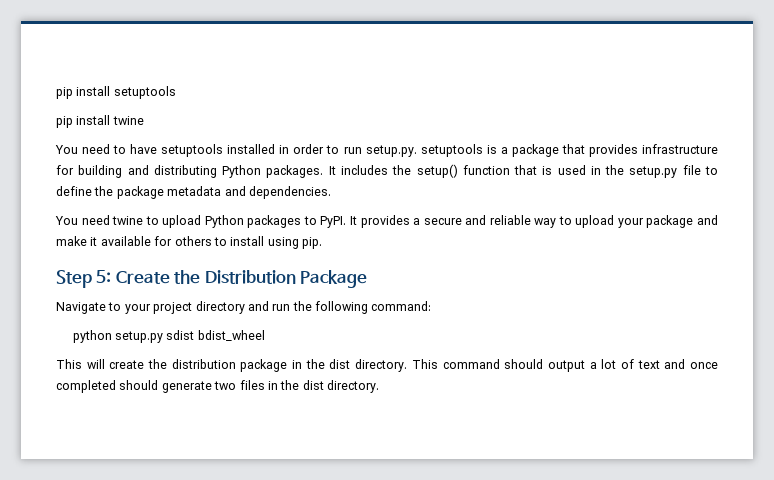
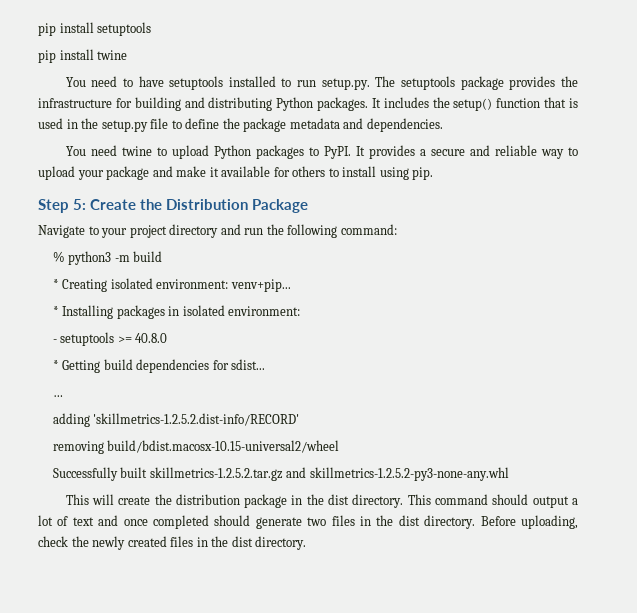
[279,144,325,154] in order -> (276, 81) none
[420,144,638,157] setuptools is a package that provides -> [375,76,579,90] The setuptools package provides the
[72,330,265,343] python setup.py sdist bdist_wheel -> [52,251,163,265] [52,278,291,292] [52,305,301,319] [52,332,168,346] [52,359,266,373] [52,395,63,397] [52,413,300,427] [52,440,340,454] [52,467,509,481] % python3 -m build // * Creating isolated environment: venv+pip... // * Installing packages in isolated environment: // - setuptools >= 40.8.0 // * Getting build dependencies for sdist... // … // adding 'skillmetrics-1.2.5.2.dist-info/RECORD' // removing build/bdist.macosx-10.15-universal2/wheel // Successfully built skillmetrics-1.2.5.2.tar.gz and skillmetrics-1.2.5.2-py3-none-any.whl
(379, 386) none -> [480,515,578,529] [38,536,307,550] Before uploading, check the newly created files in the dist directory.

